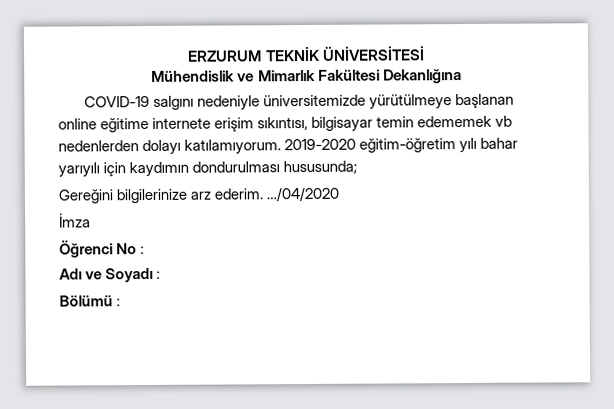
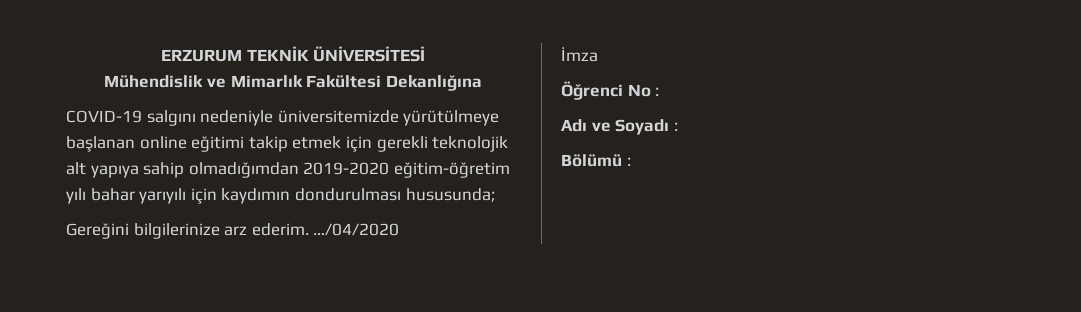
[100,115,513,133] [58,139,282,156] eğitime internete erişim sıkıntısı, bilgisayar temin edememek vb nedenlerden dolayı katılamıyorum. -> [191,136,509,152] [66,162,299,178] eğitimi takip etmek için gerekli teknolojik alt yapıya sahip olmadığımdan

